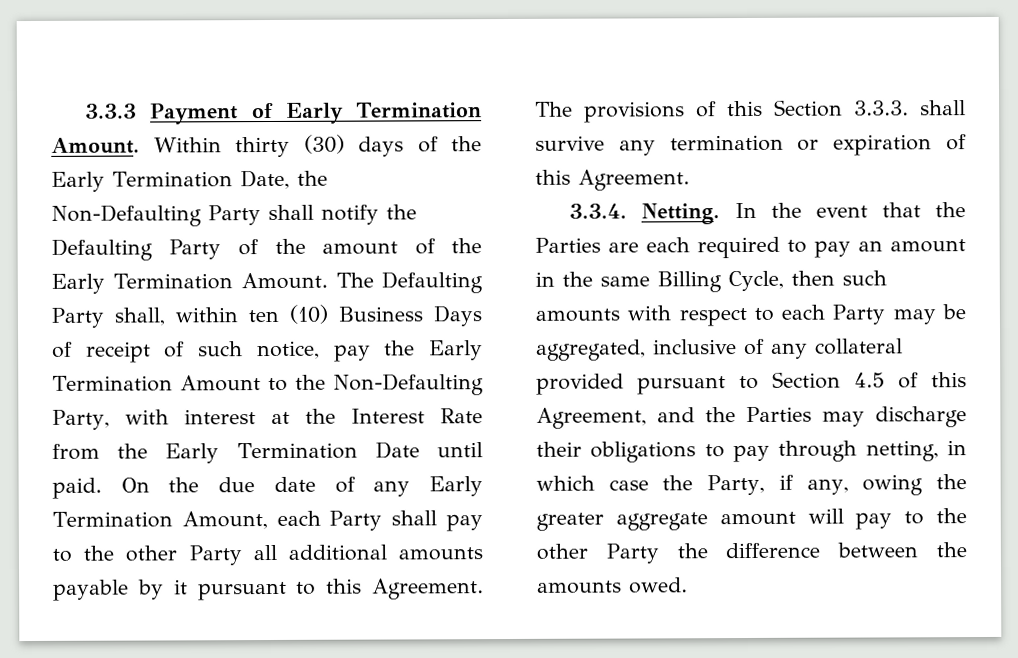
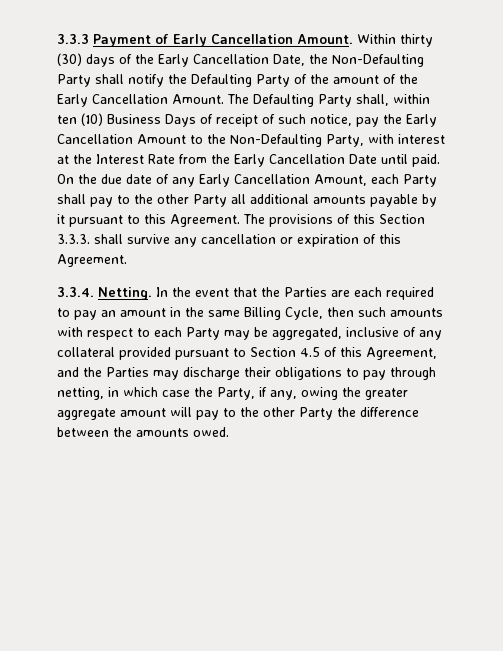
[356,102,483,119] Termination -> [211,34,293,44] Cancellation
[112,171,233,188] Termination -> [193,54,269,64] Cancellation
[112,273,234,290] Termination -> [92,94,168,104] Cancellation
[52,375,173,392] Termination -> [57,134,133,144] Cancellation
[236,442,358,460] Termination -> [269,154,345,164] Cancellation
[52,511,173,528] Termination -> [234,174,310,184] Cancellation
[669,134,784,152] termination -> [201,234,276,244] cancellation

